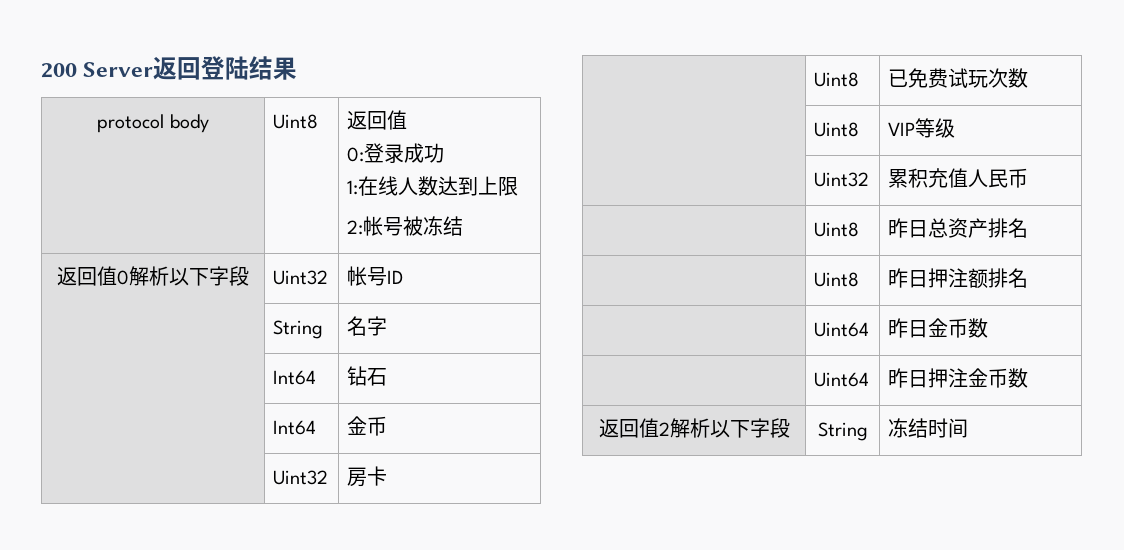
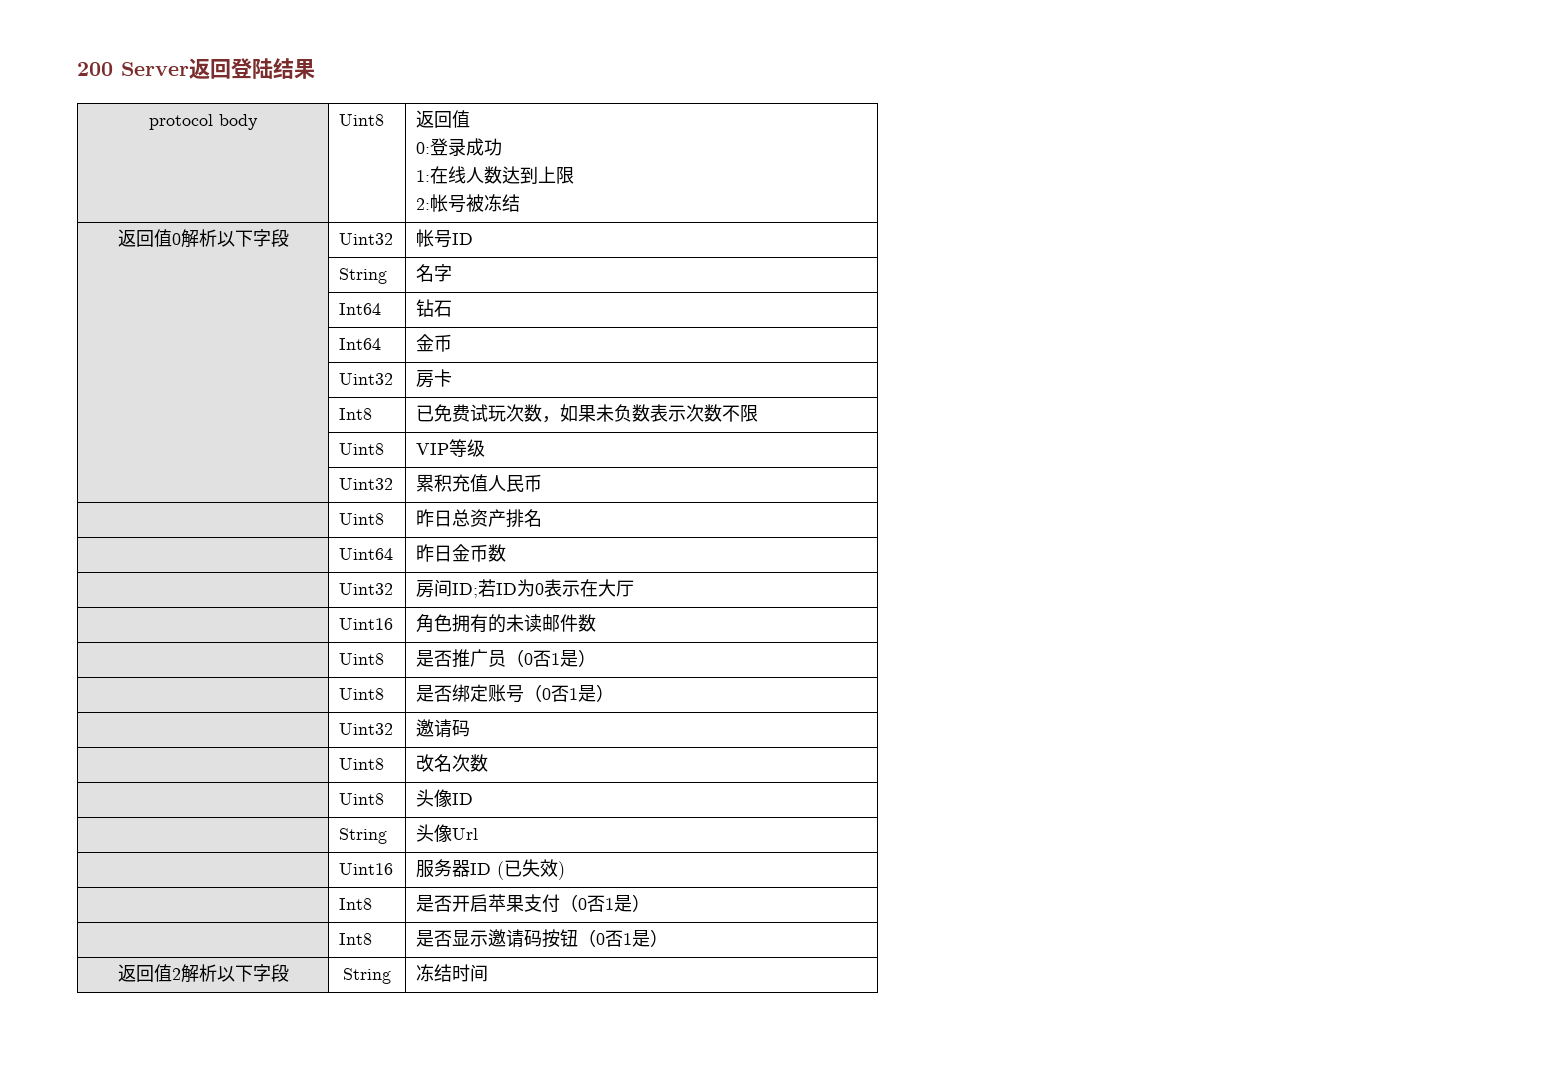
[814,72,860,87] Uint8 -> [339,408,373,420] Int8
(1029, 78) none -> [542,404,759,423] ，如果未负数表示次数不限
[814,272,860,287] [888,268,1029,288] // | Uint8 | 昨日押注额排名 -> (543, 518) none
[814,372,870,387] [888,368,1029,388] Uint64 | 昨日押注金币数 -> [339,583,394,595] [416,579,635,598] [339,618,394,630] [416,614,597,633] [339,653,385,665] [416,649,597,668] [339,688,385,700] [416,684,615,703] [339,723,394,735] [416,719,471,738] [339,758,385,770] [416,754,489,772] [339,793,385,805] [416,789,474,807] [339,828,388,844] [416,824,479,842] [339,863,394,875] [416,859,566,880] [339,898,373,910] [416,894,651,913] [339,933,373,945] [416,929,669,948] Uint32 | 房间ID;若ID为0表示在大厅 // | Uint16 | 角色拥有的未读邮件数 // | Uint8 | 是否推广员（0否1是） // | Uint8 | 是否绑定账号（0否1是） // | Uint32 | 邀请码 // | Uint8 | 改名次数 // | Uint8 | 头像ID // | String | 头像Url // | Uint16 | 服务器ID (已失效) // | Int8 | 是否开启苹果支付（0否1是） // | Int8 | 是否显示邀请码按钮（0否1是）

